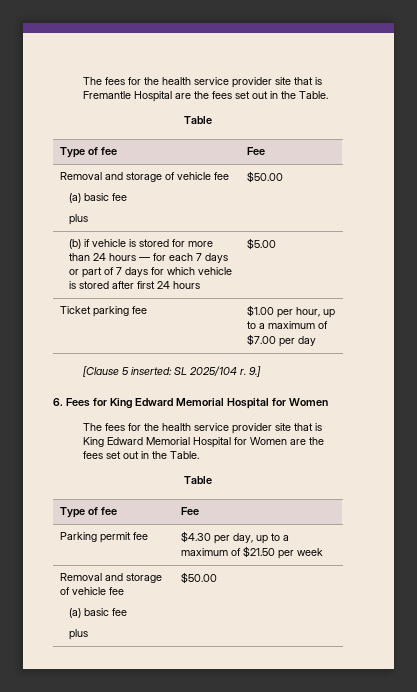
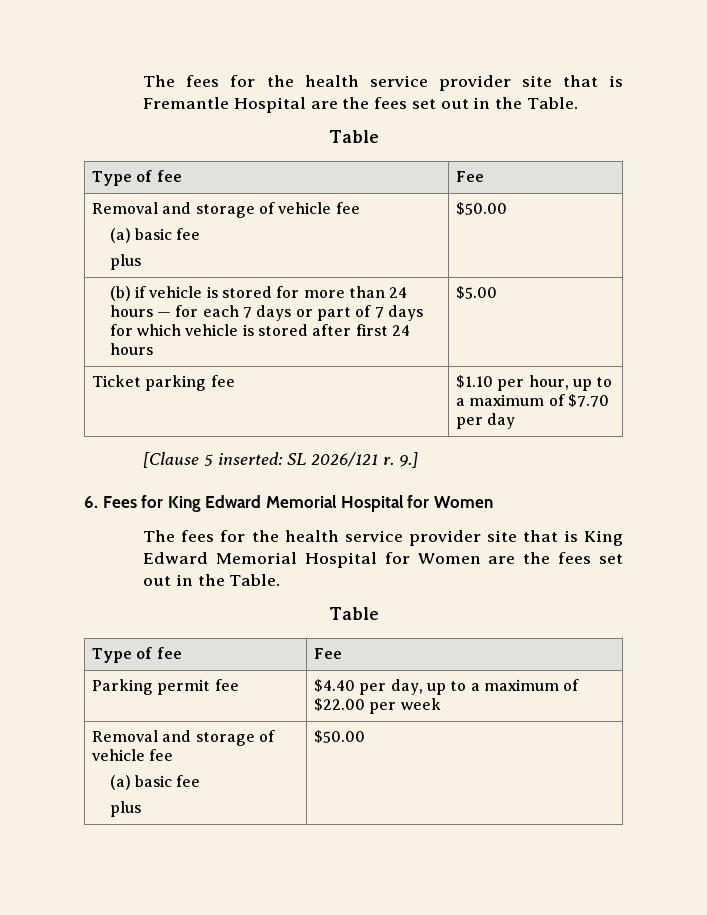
[247,305,275,317] $1.00 -> [455,375,493,388] $1.10
[247,334,277,346] $7.00 -> [567,394,609,407] $7.70
[189,366,238,376] 2025/104 -> [311,452,379,467] 2026/121
[181,531,212,543] $4.30 -> [313,679,355,692] $4.40
[243,546,276,558] $21.50 -> [313,698,365,711] $22.00

